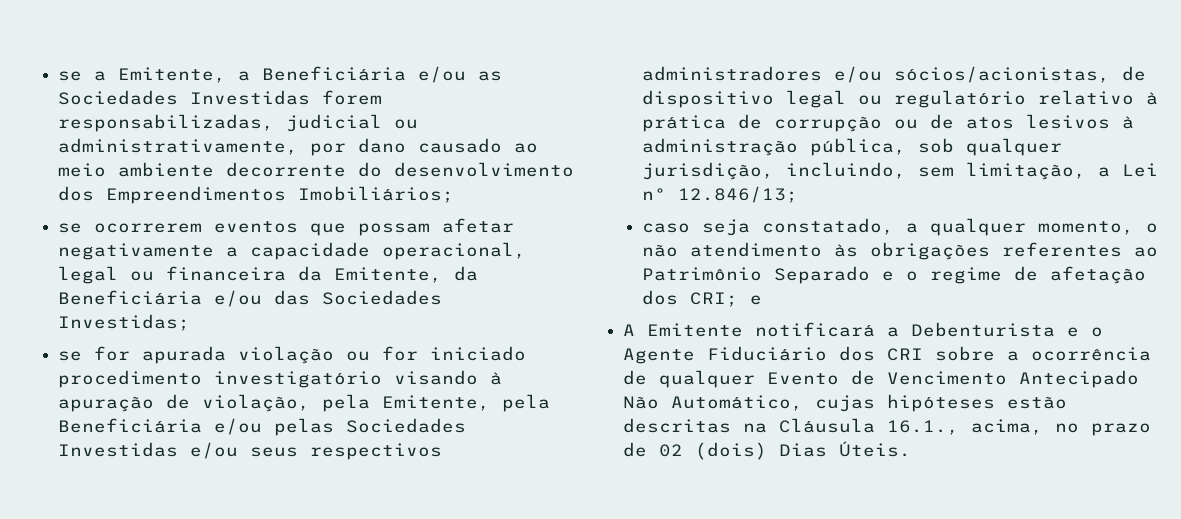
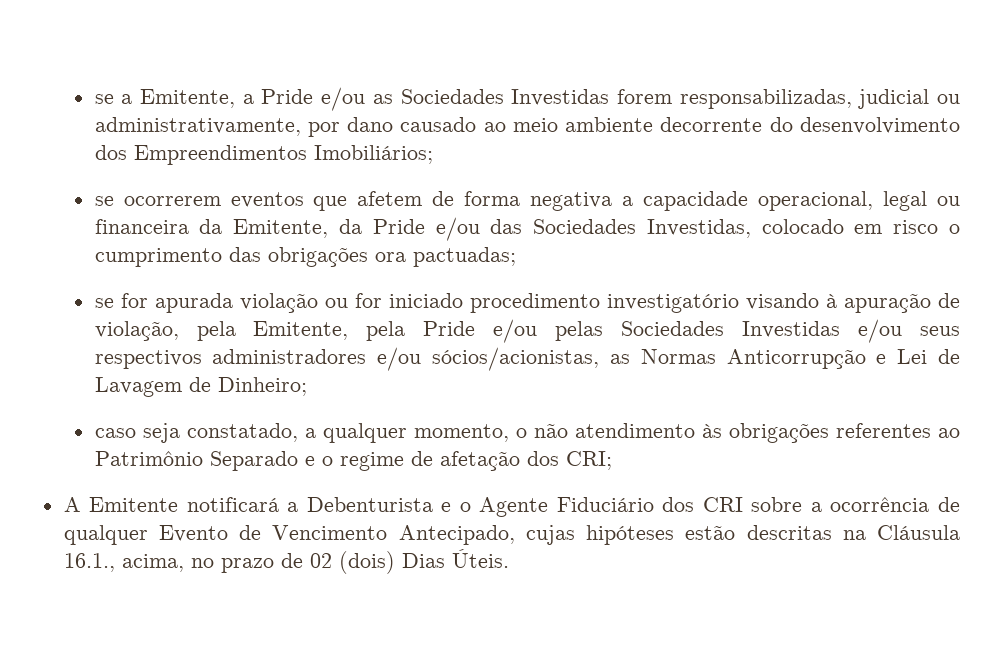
[261,66,406,81] Beneficiária -> [261,89,314,104] Pride
[357,218,514,236] [57,243,214,260] possam afetar negativamente -> [357,191,613,211] afetem de forma negativa
[57,290,202,305] Beneficiária -> [372,219,425,234] Pride
[57,314,190,331] Investidas; -> [646,219,960,238] [94,247,516,267] Investidas, colocado em risco o cumprimento das obrigações ora pactuadas;
[57,418,202,433] Beneficiária -> [423,321,476,336] Pride
[1121,66,1146,81] [641,90,1158,108] [641,114,1134,132] [641,138,1062,156] [641,162,1158,180] [641,186,798,203] de dispositivo legal ou regulatório relativo à prática de corrupção ou de atos lesivos à administração pública, sob qualquer jurisdição, incluindo, sem limitação, a Lei nº 12.846/13; -> [609,349,960,369] [94,377,307,397] as Normas Anticorrupção e Lei de Lavagem de Dinheiro;
[749,295,762,305] e -> (612, 460) none
[1019,370,1140,388] [623,395,804,411] Antecipado Não Automático, -> [398,525,515,545] Antecipado,

